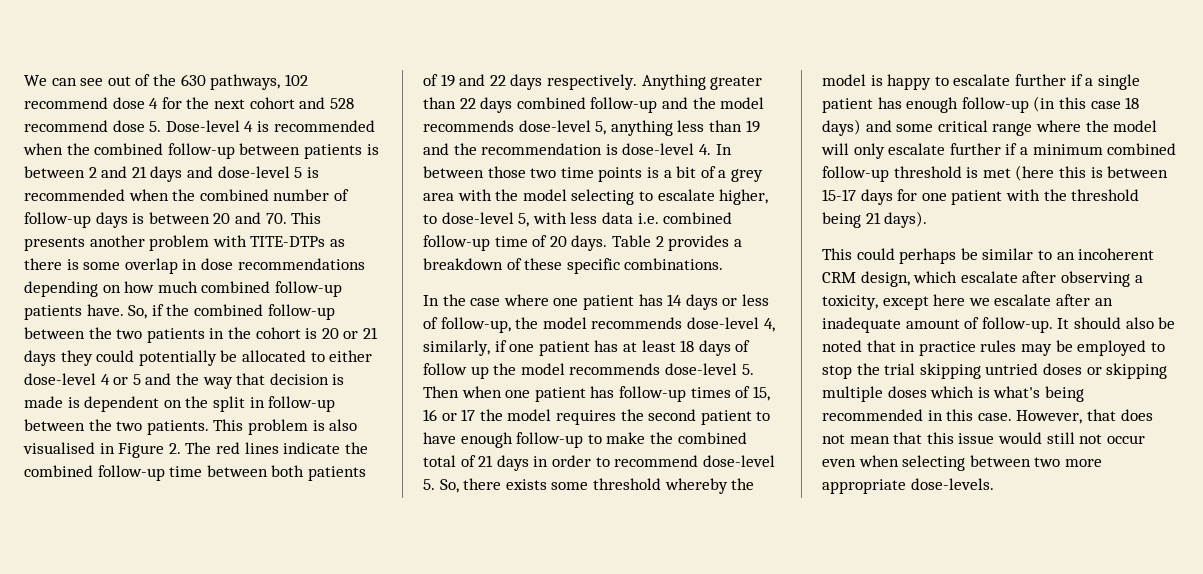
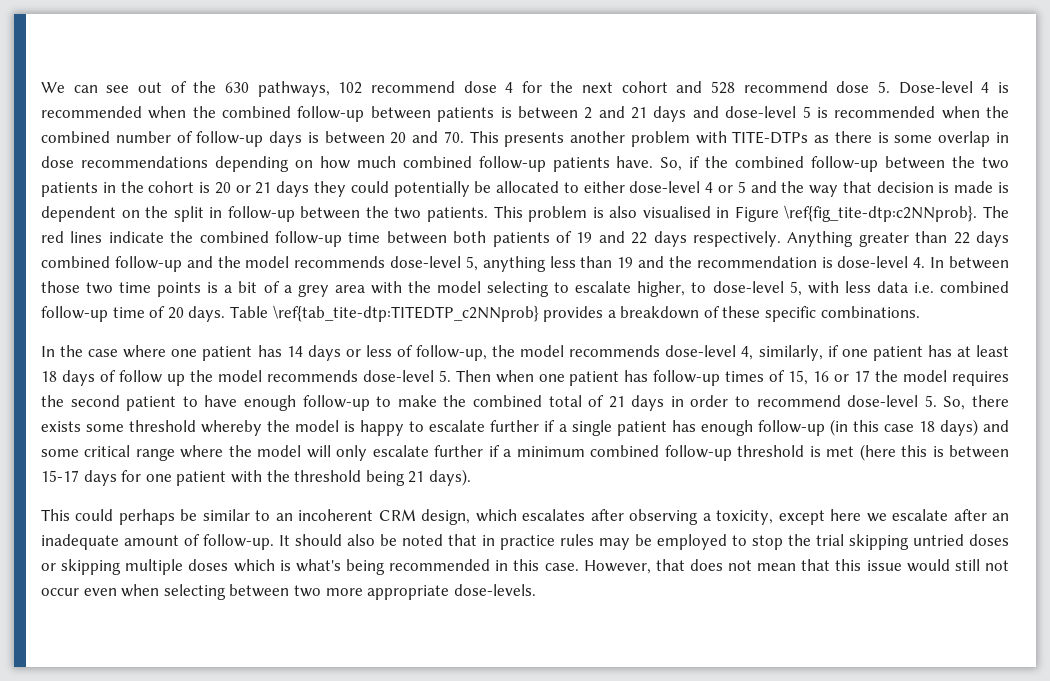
[168,443,181,454] 2. -> [784,205,978,222] \ref{fig_tite-dtp:c2NNprob}.
[655,236,664,247] 2 -> [272,305,539,322] \ref{tab_tite-dtp:TITEDTP_c2NNprob}
[960,271,1018,283] escalate -> [522,509,586,521] escalates

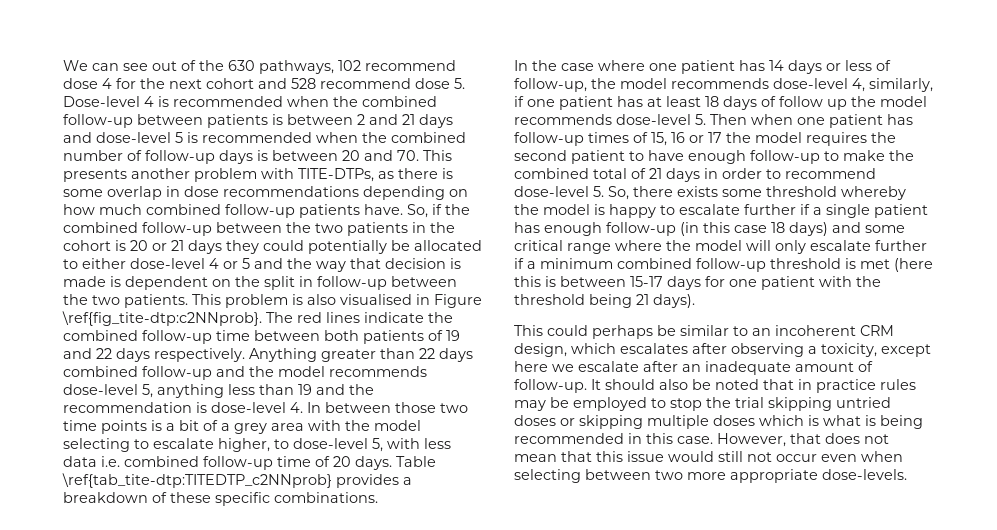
[732,131,809,144] TITE-DTPs -> [298,168,374,182] TITE-DTPs,
[295,559,341,572] what's -> [823,415,876,426] what is

